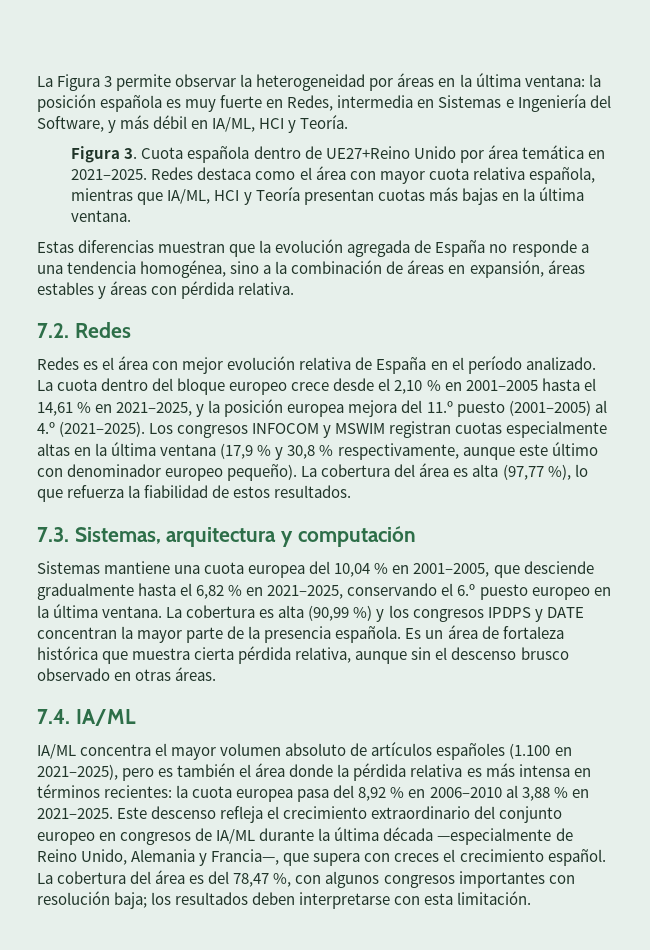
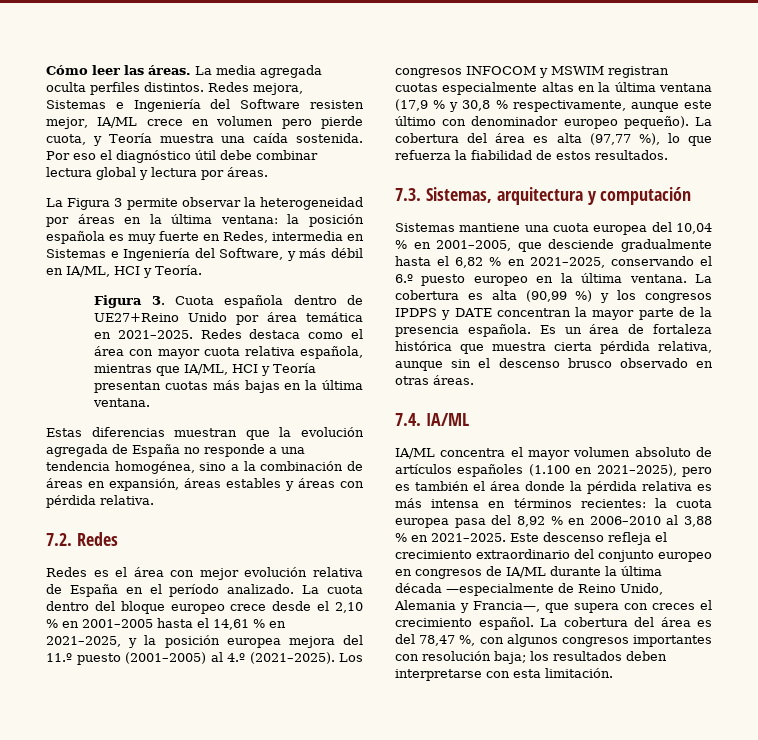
(37, 81) none -> [46,65,322,78] [46,82,303,95] [46,99,364,112] [46,116,363,129] [46,133,363,146] [46,150,318,163] [46,167,268,180] Cómo leer las áreas. La media agregada oculta perfiles distintos. Redes mejora, Sistemas e Ingeniería del Software resisten mejor, IA/ML crece en volumen pero pierde cuota, y Teoría muestra una caída sostenida. Por eso el diagnóstico útil debe combinar lectura global y lectura por áreas. //

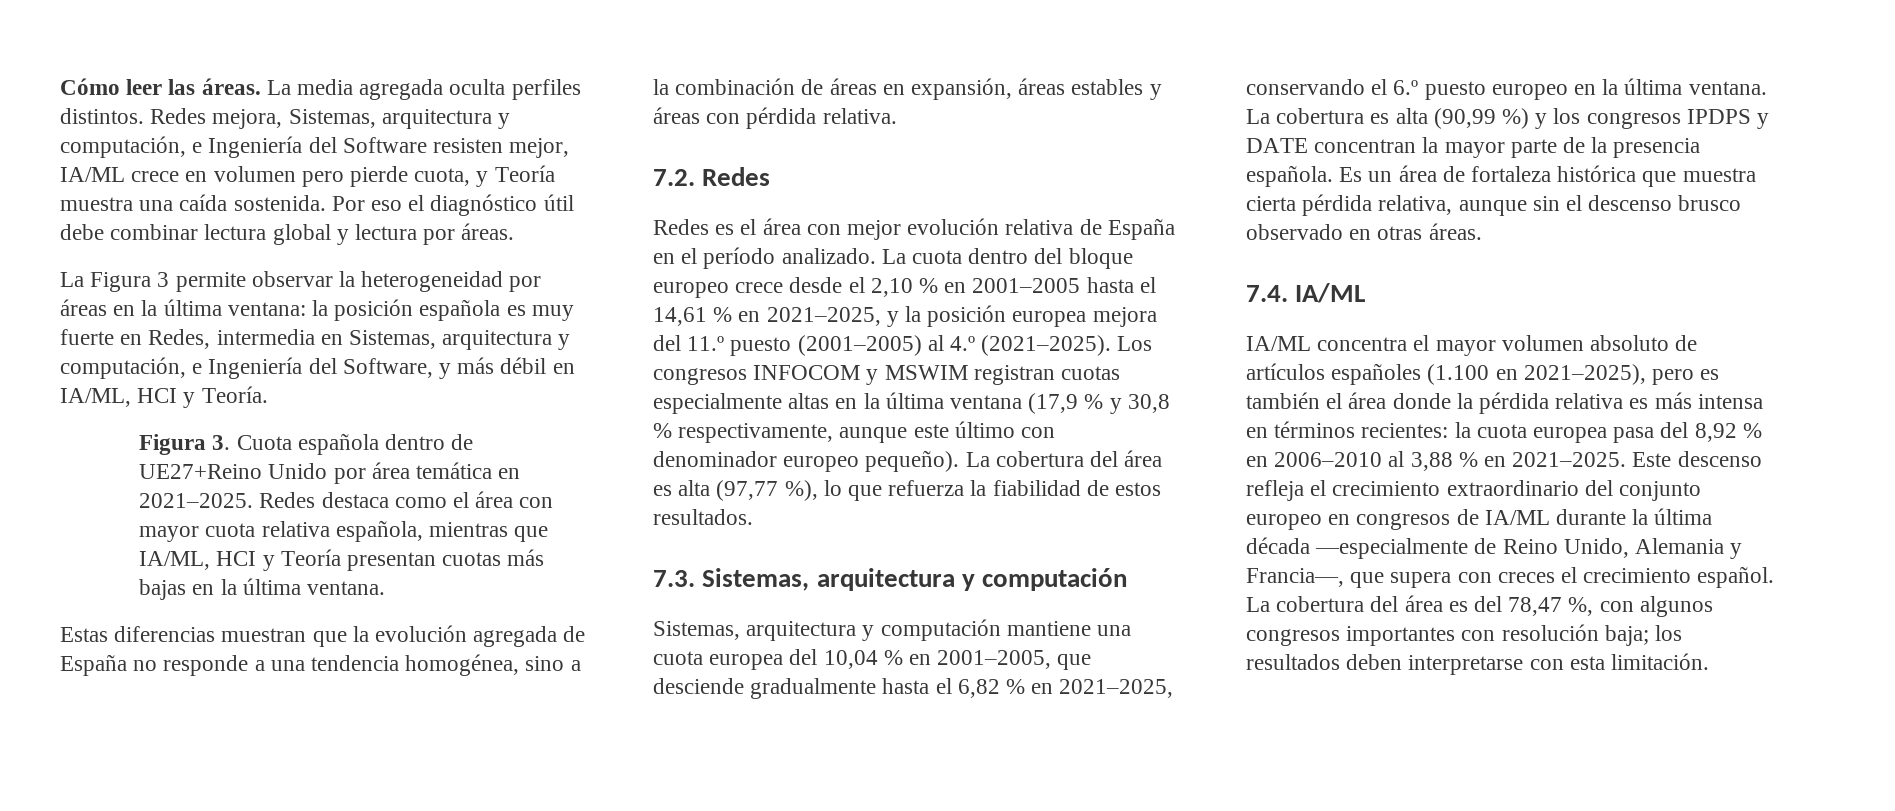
[46,100,106,109] Sistemas -> [288,109,511,129] [60,136,186,158] Sistemas, arquitectura y computación,
[46,249,106,258] Sistemas -> [349,330,571,350] [60,357,186,379] Sistemas, arquitectura y computación,
[395,223,455,232] Sistemas -> [653,619,1001,641] Sistemas, arquitectura y computación

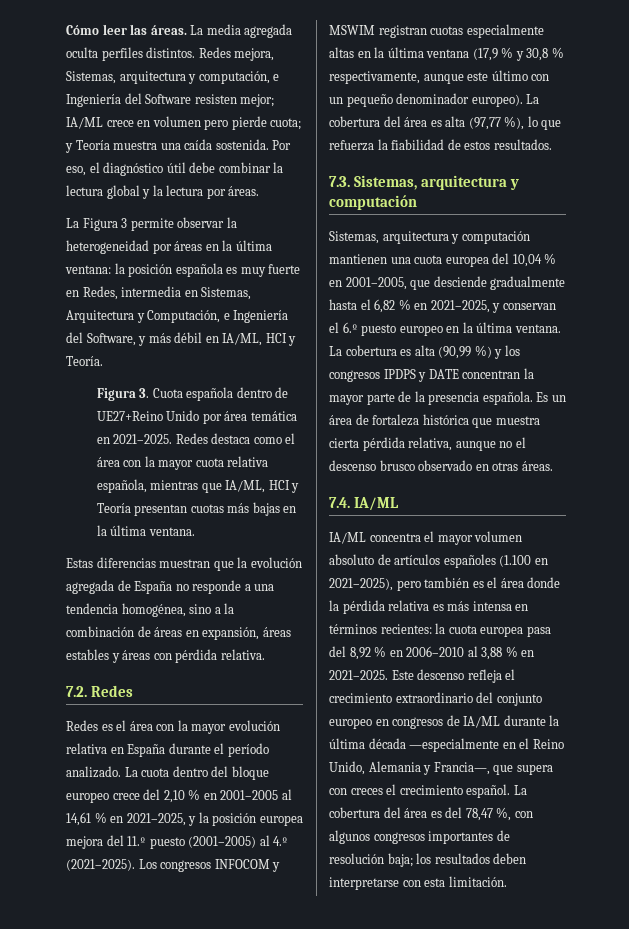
[509,138,570,158] mejor, -> [240,94,275,107] mejor;
[414,168,471,186] cuota, -> [270,118,302,130] cuota;
[371,200,403,211] eso -> [66,166,86,176] eso,
(199, 232) none -> [273,162,284,173] la
(349, 237) none -> [152,185,163,196] la
[442,330,571,350] [60,357,186,379] arquitectura y computación, -> [66,310,221,323] Arquitectura y Computación,
(554, 502) none -> [144,456,155,467] la
[847,218,1175,240] [653,253,675,264] mejor evolución relativa de España en -> [177,720,280,734] [66,743,211,757] la mayor evolución relativa en España durante
[789,277,865,293] desde el -> [143,789,161,800] del
[1086,277,1156,293] hasta el -> [281,789,292,800] al
[653,450,960,472] denominador europeo pequeño). -> [329,93,523,107] un pequeño denominador europeo).
[1006,621,1091,636] mantiene -> [329,254,387,264] mantienen
[1246,79,1365,95] conservando -> [492,303,556,313] y conservan
[1532,196,1560,211] sin -> [499,441,513,448] no
[1700,369,1720,380] [1246,392,1320,409] es también -> [424,577,484,588] también es
[1474,538,1497,554] de -> [502,738,530,749] en el
[1461,630,1496,641] con -> [496,830,510,841] de

